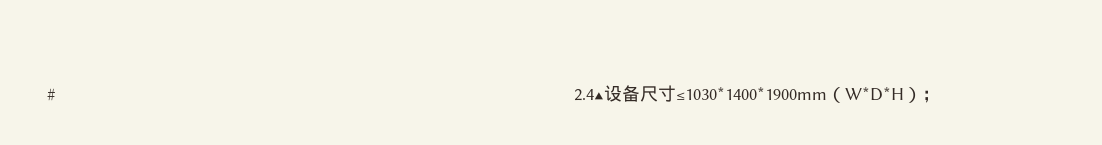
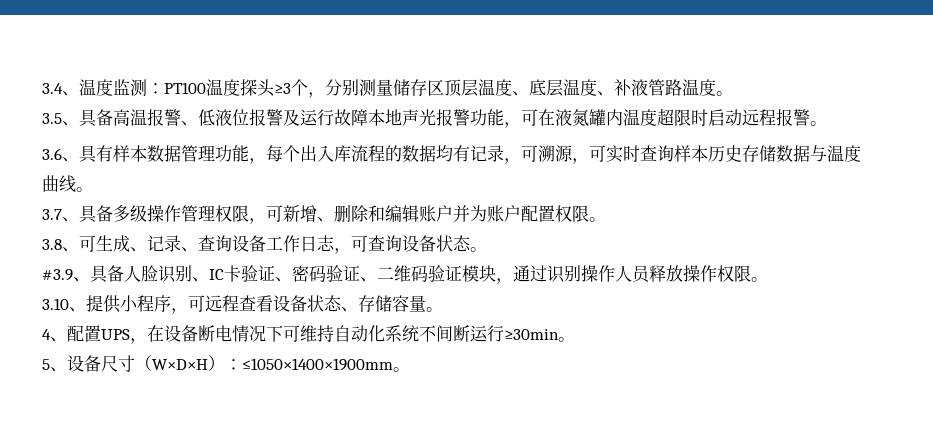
[47,88,55,101] [574,85,940,103] # // 2.4▲设备尺寸≤1030*1400*1900mm（W*D*H）； -> [42,79,733,98] [42,108,827,128] [42,145,861,164] [42,175,93,193] [42,204,606,224] [42,235,487,254] [42,265,768,284] [42,295,443,314] [42,325,575,344] [42,355,410,372] 3.4、温度监测：PT100温度探头≥3个，分别测量储存区顶层温度、底层温度、补液管路温度。 // 3.5、具备高温报警、低液位报警及运行故障本地声光报警功能，可在液氮罐内温度超限时启动远程报警。 // 3.6、具有样本数据管理功能，每个出入库流程的数据均有记录，可溯源，可实时查询样本历史存储数据与温度曲线。 // 3.7、具备多级操作管理权限，可新增、删除和编辑账户并为账户配置权限。 // 3.8、可生成、记录、查询设备工作日志，可查询设备状态。 // #3.9、具备人脸识别、IC卡验证、密码验证、二维码验证模块，通过识别操作人员释放操作权限。 // 3.10、提供小程序，可远程查看设备状态、存储容量。 // 4、配置UPS，在设备断电情况下可维持自动化系统不间断运行≥30min。 // 5、设备尺寸（W×D×H）：≤1050×1400×1900mm。

